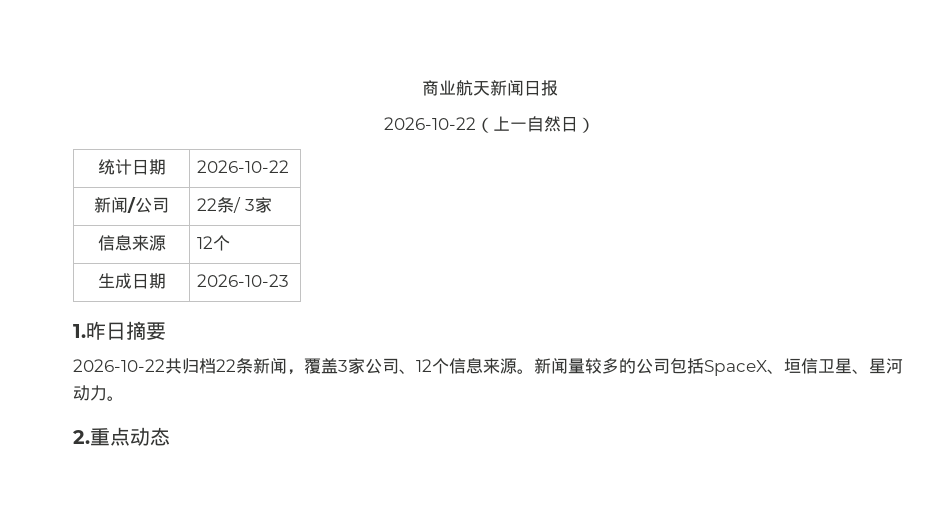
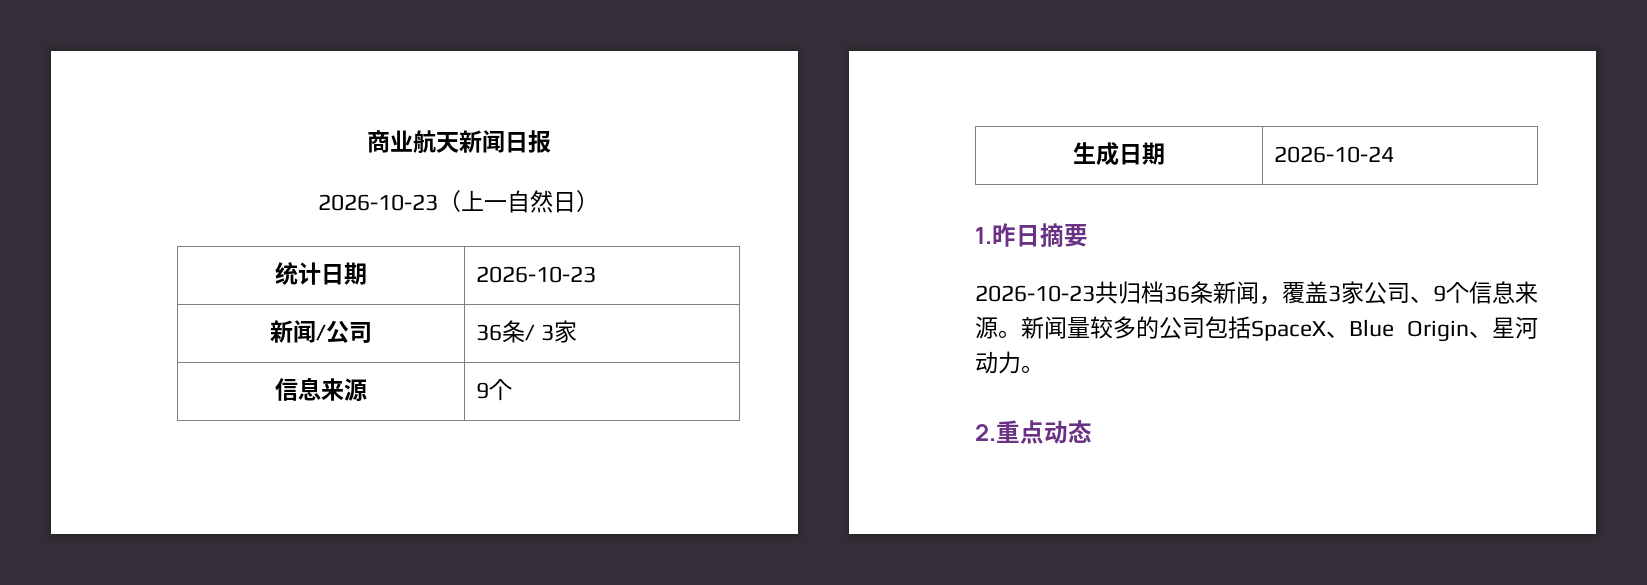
[384,117,476,130] 2026-10-22 -> [318,194,438,211] 2026-10-23
[197,160,290,173] 2026-10-22 -> [475,266,596,283] 2026-10-23
[197,198,218,211] 22 -> [475,324,502,341] 36
[197,236,214,249] 12 -> [475,382,489,399] 9
[197,274,290,287] 2026-10-23 -> [1273,146,1394,163] 2026-10-24
[73,358,236,374] 2026-10-22共归档22 -> [975,281,1190,304] 2026-10-23共归档36
[416,359,432,372] 12 -> [1433,285,1446,302] 9
[784,358,852,374] 垣信卫星 -> [1349,319,1469,342] Blue Origin

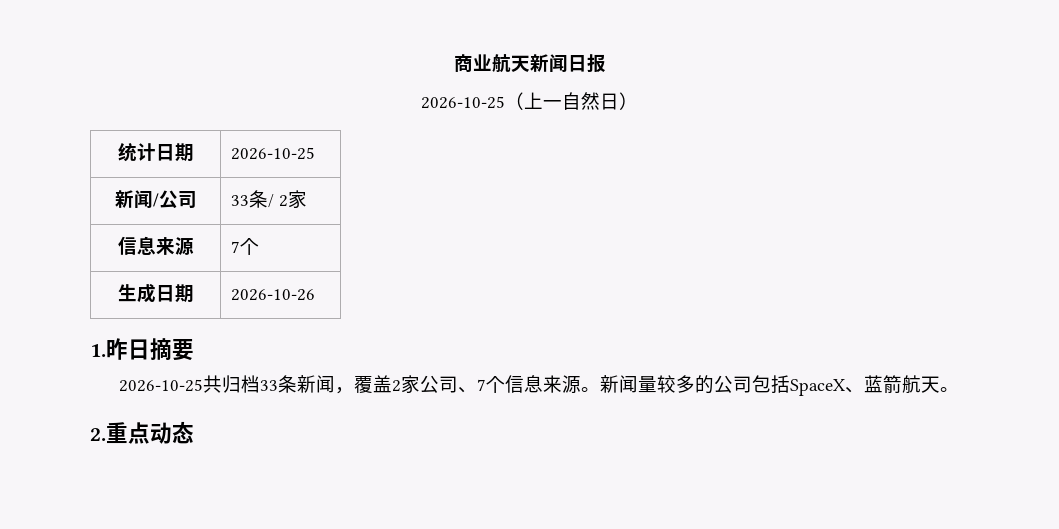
[318,194,438,211] 2026-10-23 -> [421,96,505,109] 2026-10-25
[475,266,596,283] 2026-10-23 -> [230,147,315,160] 2026-10-25
[475,320,555,343] 36条/ 3 -> [230,190,288,208] 33条/ 2
[475,382,489,399] 9 -> [230,241,240,253] 7
[1273,146,1394,163] 2026-10-24 -> [230,289,315,301] 2026-10-26
[975,281,1190,304] 2026-10-23共归档36 -> [118,375,278,393] 2026-10-25共归档33
[1328,285,1341,302] 3 -> [391,380,401,392] 2
[1433,285,1446,302] 9 -> [476,379,486,391] 7
[1349,316,1538,342] [975,351,1021,374] Blue Origin、星河动力 -> [863,375,940,393] 蓝箭航天

